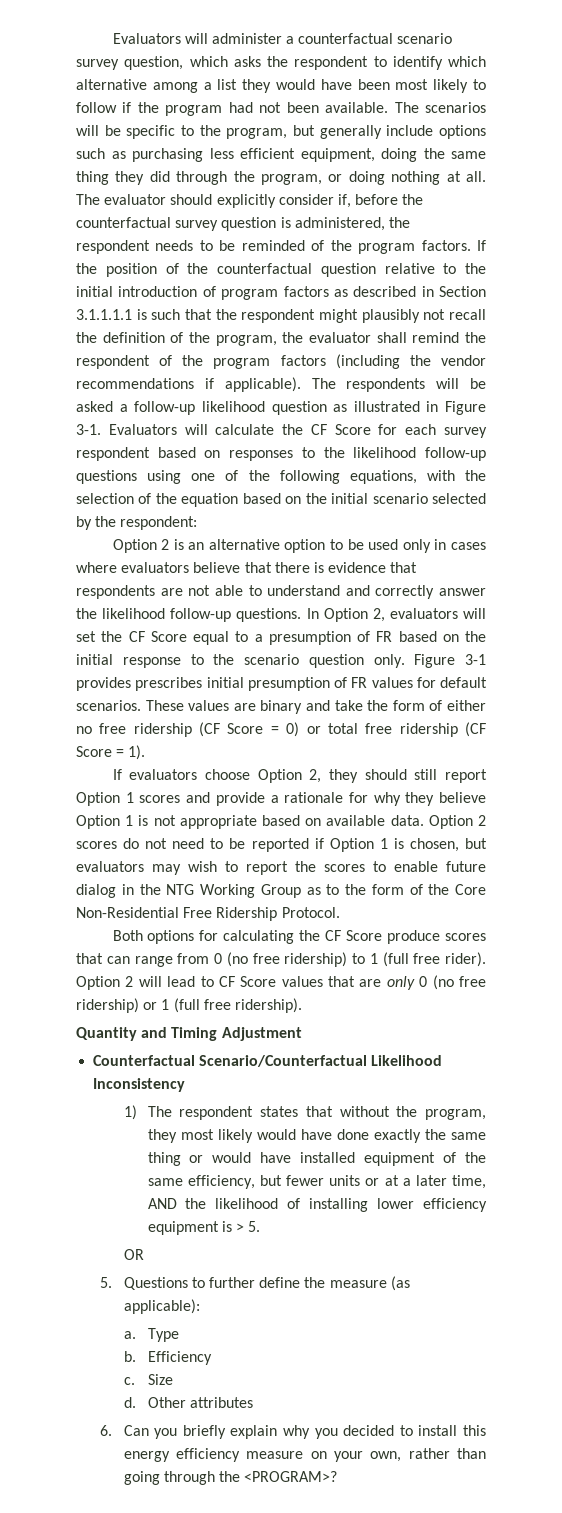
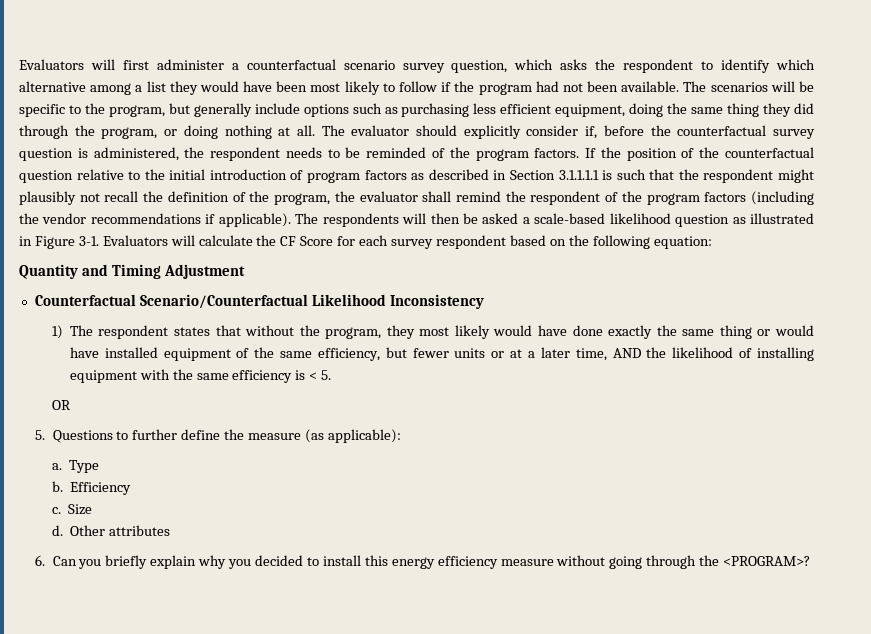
[112,33,208,44] Evaluators will -> [19,59,149,70] Evaluators will first
(460, 383) none -> [430,213,460,224] then
[134,401,196,415] follow-up -> [534,213,606,224] scale-based
[229,447,486,461] [76,470,486,484] [76,493,487,507] [76,516,198,530] [112,539,487,553] [76,562,418,573] [76,585,486,599] [76,608,486,622] [76,631,486,645] [76,654,486,668] [76,677,487,691] [76,700,487,714] [76,722,487,737] [76,745,146,760] [112,769,487,783] [76,792,486,806] [76,815,486,829] [76,838,487,852] [76,861,486,875] [76,884,486,898] [76,907,340,921] [112,930,486,944] [76,952,486,967] [76,975,486,990] [76,998,302,1013] responses to the likelihood follow-up questions using one of the following equations, with the selection of the equation based on the initial scenario selected by the respondent: // Option 2 is an alternative option to be used only in cases where evaluators believe that there is evidence that respondents are not able to understand and correctly answer the likelihood follow-up questions. In Option 2, evaluators will set the CF Score equal to a presumption of FR based on the initial response to the scenario question only. Figure 3-1 provides prescribes initial presumption of FR values for default scenarios. These values are binary and take the form of either no free ridership (CF Score = 0) or total free ridership (CF Score = 1). // If evaluators choose Option 2, they should still report Option 1 scores and provide a rationale for why they believe Option 1 is not appropriate based on available data. Option 2 scores do not need to be reported if Option 1 is chosen, but evaluators may wish to report the scores to enable future dialog in the NTG Working Group as to the form of the Core Non-Residential Free Ridership Protocol. // Both options for calculating the CF Score produce scores that can range from 0 (no free ridership) to 1 (full free rider). Option 2 will lead to CF Score values that are only 0 (no free ridership) or 1 (full free ridership). -> [568,235,712,249] the following equation:
[377,1198,487,1212] [147,1221,244,1235] lower efficiency equipment is > -> [69,369,318,383] equipment with the same efficiency is <
[310,1448,486,1462] on your own, rather than -> [556,555,606,566] without

